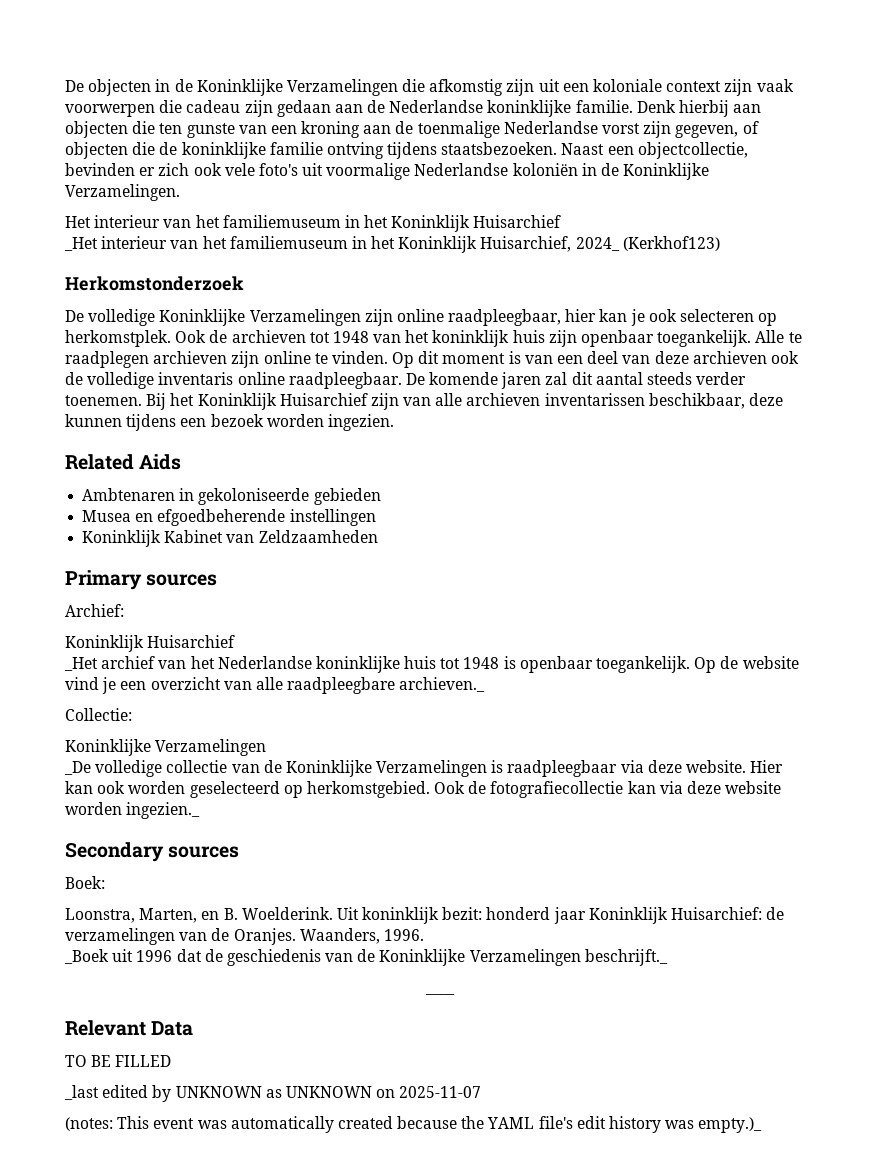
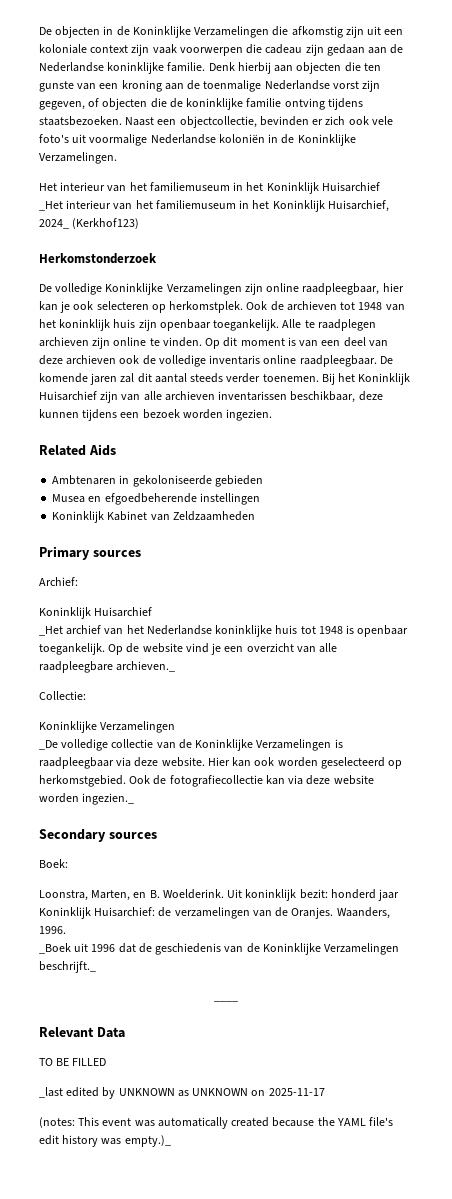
[399,1086,482,1098] 2025-11-07 -> [268,1088,325,1096] 2025-11-17

